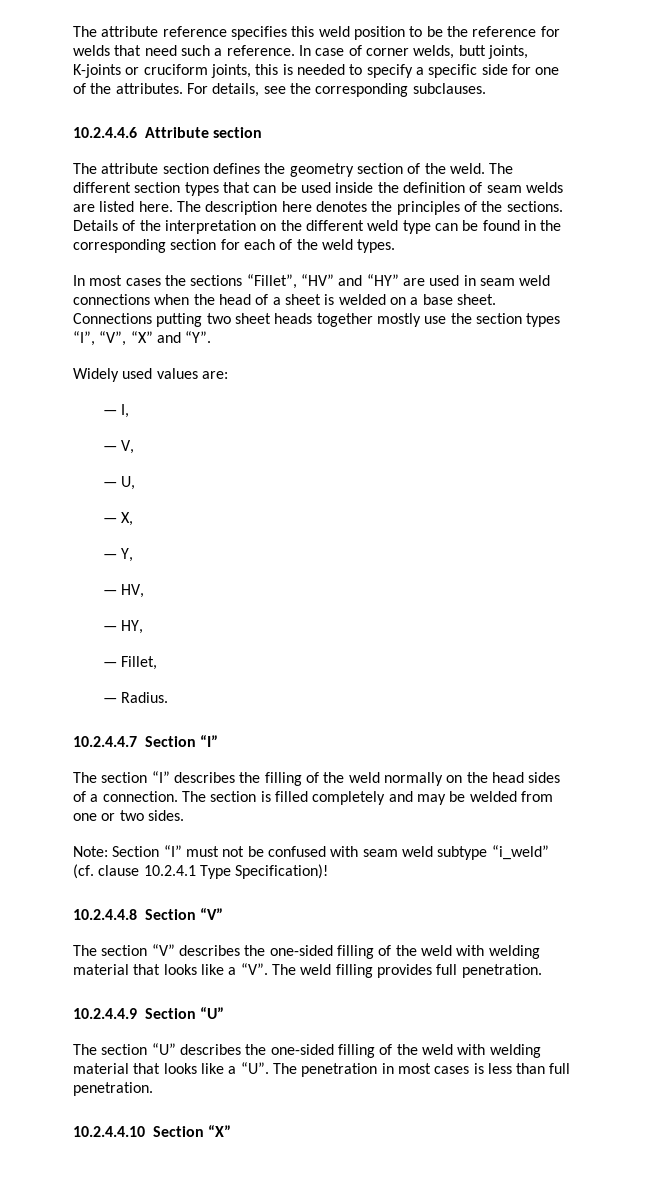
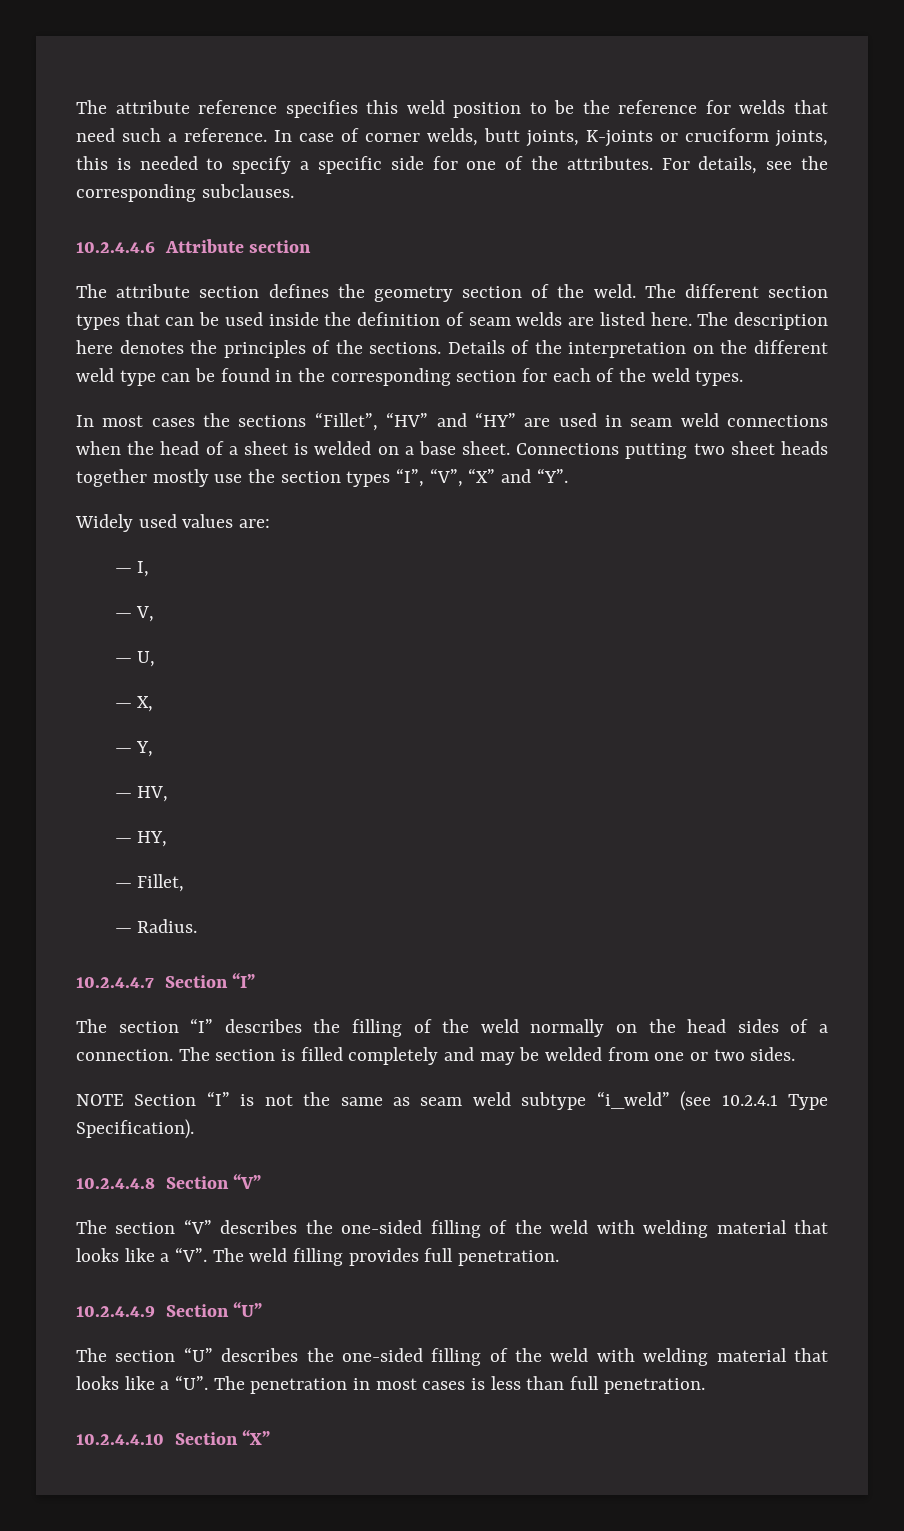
[73,845,359,857] Note: Section “I” must not be confused with -> [76,1091,410,1106] NOTE Section “I” is not the same as
[73,864,140,879] (cf. clause -> [680,1091,712,1111] (see
[235,864,329,879] Specification)! -> [76,1119,194,1139] Specification).

